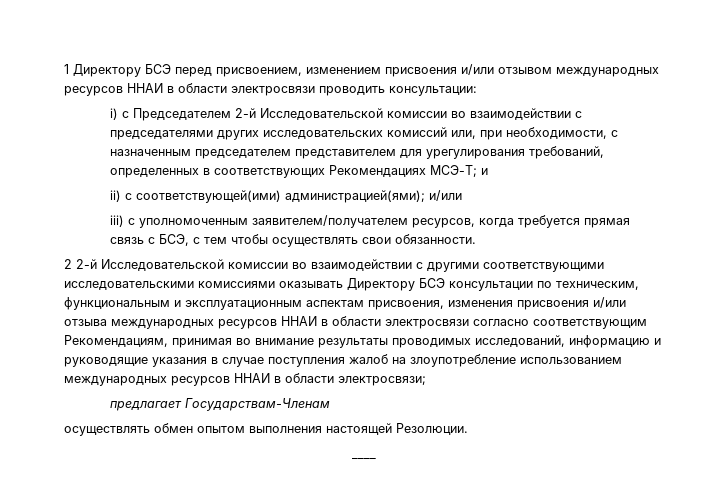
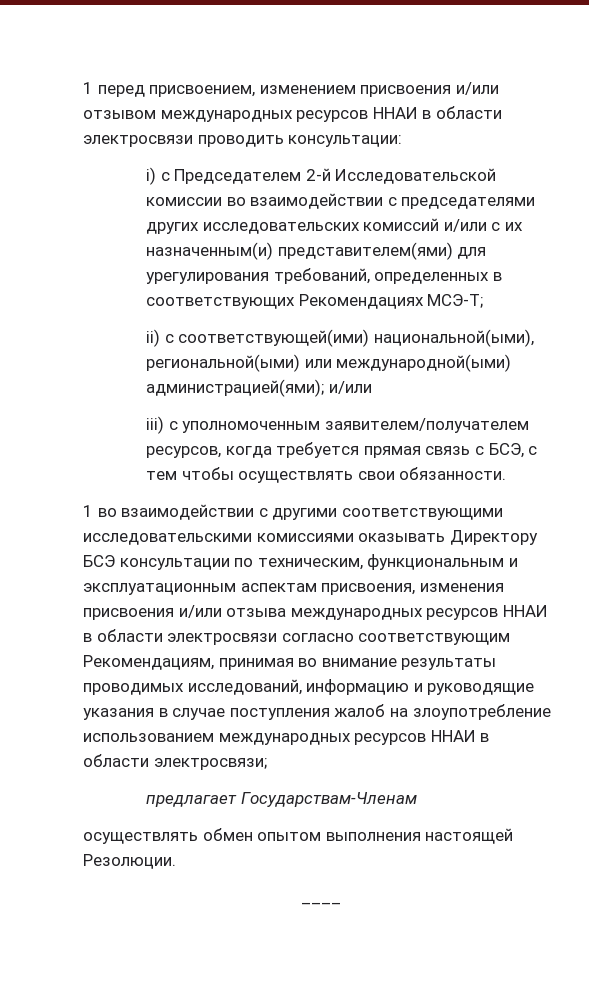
[64,64,171,77] 1 Директору БСЭ -> [83,82,93,94] 1
[451,127,619,140] [110,149,397,159] или, при необходимости, с назначенным председателем представителем -> [443,219,524,232] [146,242,453,260] и/или с их назначенным(и) представителем(ями)
[481,168,489,175] и -> (484, 301) none
(282, 196) none -> [373,329,534,347] [146,354,512,372] национальной(ыми), региональной(ыми) или международной(ыми)
[64,259,288,271] 2 2-й Исследовательской комиссии -> [83,505,93,517] 1

